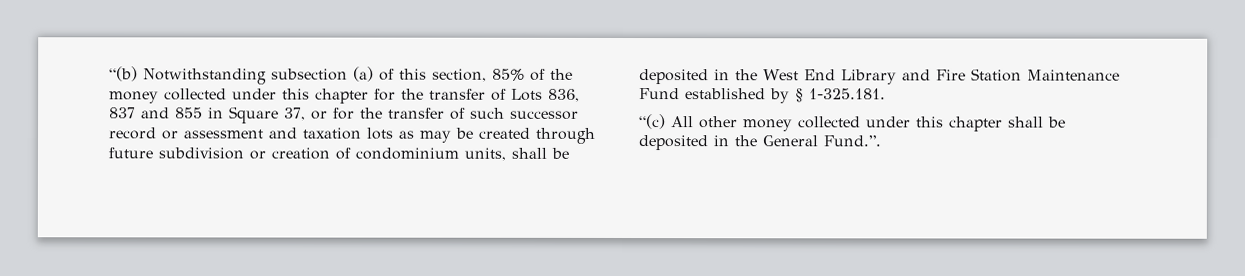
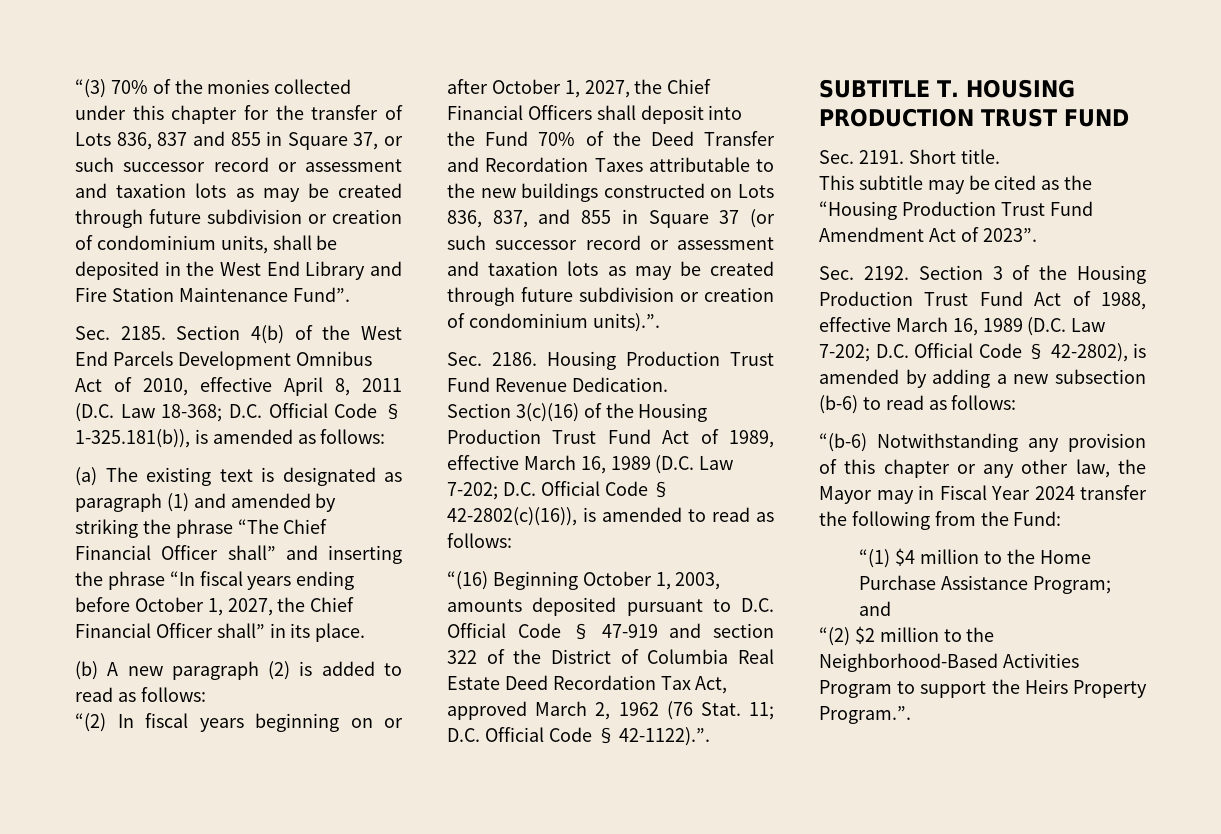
[109,66,573,85] [109,91,159,104] “(b) Notwithstanding subsection (a) of this section, 85% of the money -> [75,79,270,98] “(3) 70% of the monies
[333,107,466,120] for the transfer of -> (403, 141) none
[639,88,886,104] [639,114,1066,132] [638,135,882,151] Fund established by § 1-325.181. // “(c) All other money collected under this chapter shall be deposited in the General Fund.”. -> [292,287,350,302] [75,325,403,344] [75,351,372,370] [75,377,402,396] [75,403,403,422] [75,429,386,448] [75,467,402,486] [75,493,337,512] [75,519,328,538] [75,545,402,564] [75,571,355,590] [75,597,355,616] [75,623,366,642] [75,661,402,680] [75,687,206,702] [75,713,403,732] [447,79,712,98] [447,105,743,124] [447,131,775,146] [447,157,774,172] [447,183,774,202] [447,209,775,228] [447,235,774,250] [447,261,774,280] [447,287,774,306] [447,313,660,332] [447,351,774,370] [447,377,668,392] [447,403,708,422] [447,429,774,448] [447,455,734,474] [447,481,671,500] [447,507,774,526] [447,533,512,548] [447,571,721,590] [447,597,774,616] [447,623,774,640] [447,649,774,664] [447,675,728,694] [447,701,775,720] [447,727,711,746] [819,79,1075,98] [819,108,1129,127] [819,149,1000,164] [819,175,1093,194] [819,201,1093,220] [819,227,1037,242] [819,265,1146,284] [819,291,1146,310] [819,317,1106,336] [819,343,1146,362] [819,369,1146,388] [819,395,1017,414] [819,433,1146,452] [819,459,1146,478] [819,485,1147,504] [819,511,1062,530] [859,548,1091,568] [859,575,1111,594] [859,601,892,616] [819,626,995,646] [819,653,1079,672] [819,679,1147,698] [819,706,911,724] Fund”. // Sec. 2185. Section 4(b) of the West End Parcels Development Omnibus Act of 2010, effective April 8, 2011 (D.C. Law 18-368; D.C. Official Code § 1-325.181(b)), is amended as follows: // (a) The existing text is designated as paragraph (1) and amended by striking the phrase “The Chief Financial Officer shall” and inserting the phrase “In fiscal years ending before October 1, 2027, the Chief Financial Officer shall” in its place. // (b) A new paragraph (2) is added to read as follows: // “(2) In fiscal years beginning on or after October 1, 2027, the Chief Financial Officers shall deposit into the Fund 70% of the Deed Transfer and Recordation Taxes attributable to the new buildings constructed on Lots 836, 837, and 855 in Square 37 (or such successor record or assessment and taxation lots as may be created through future subdivision or creation of condominium units).”. // Sec. 2186. Housing Production Trust Fund Revenue Dedication. // Section 3(c)(16) of the Housing Production Trust Fund Act of 1989, effective March 16, 1989 (D.C. Law 7-202; D.C. Official Code § 42-2802(c)(16)), is amended to read as follows: // “(16) Beginning October 1, 2003, amounts deposited pursuant to D.C. Official Code § 47-919 and section 322 of the District of Columbia Real Estate Deed Recordation Tax Act, approved March 2, 1962 (76 Stat. 11; D.C. Official Code § 42-1122).”. // SUBTITLE T. HOUSING PRODUCTION TRUST FUND // Sec. 2191. Short title. // This subtitle may be cited as the “Housing Production Trust Fund Amendment Act of 2023”. // Sec. 2192. Section 3 of the Housing Production Trust Fund Act of 1988, effective March 16, 1989 (D.C. Law 7-202; D.C. Official Code § 42-2802), is amended by adding a new subsection (b-6) to read as follows: // “(b-6) Notwithstanding any provision of this chapter or any other law, the Mayor may in Fiscal Year 2024 transfer the following from the Fund: // “(1) $4 million to the Home Purchase Assistance Program; and // “(2) $2 million to the Neighborhood-Based Activities Program to support the Heirs Property Program.”.

